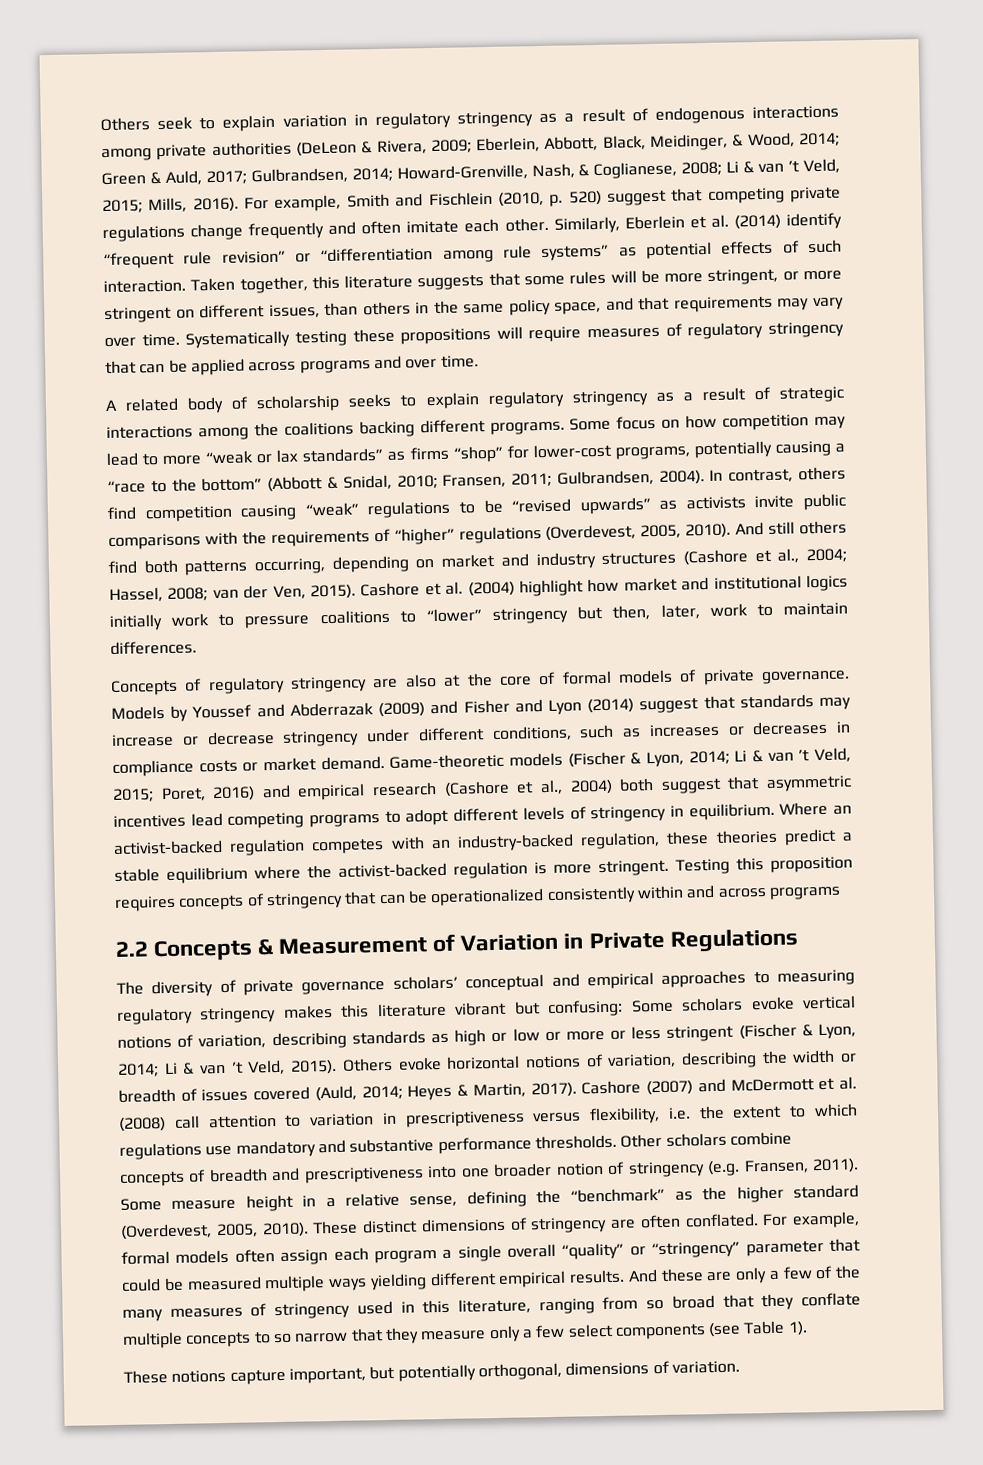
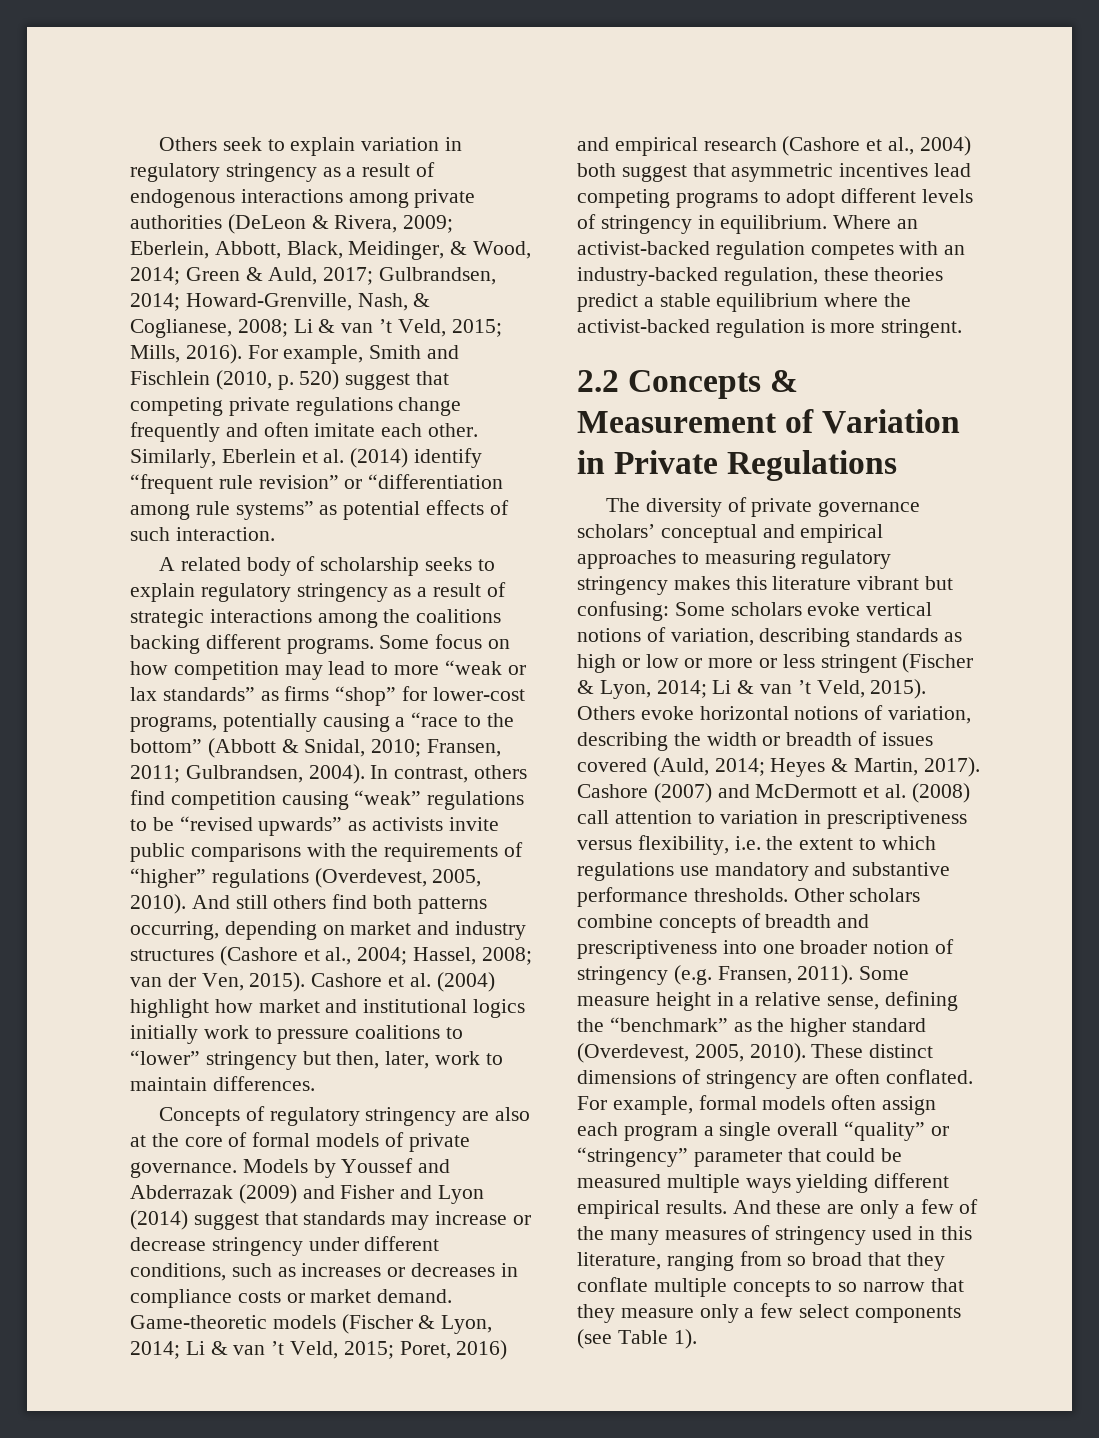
[190,268,843,294] [104,295,844,324] [104,321,844,349] [105,355,479,376] Taken together, this literature suggests that some rules will be more stringent, or more stringent on different issues, than others in the same policy space, and that requirements may vary over time. Systematically testing these propositions will require measures of regulatory stringency that can be applied across programs and over time. -> (275, 534) none
[675,856,853,875] [114,884,841,912] Testing this proposition requires concepts of stringency that can be operationalized consistently within and across programs -> (963, 328) none
[123,1360,740,1385] // These notions capture important, but potentially orthogonal, dimensions of variation. -> (697, 1339) none

